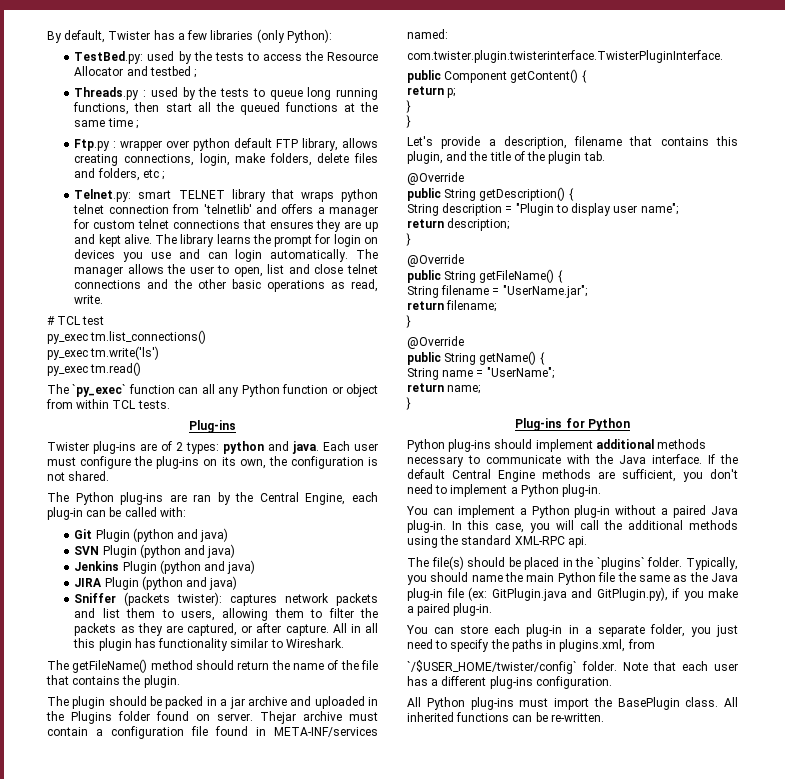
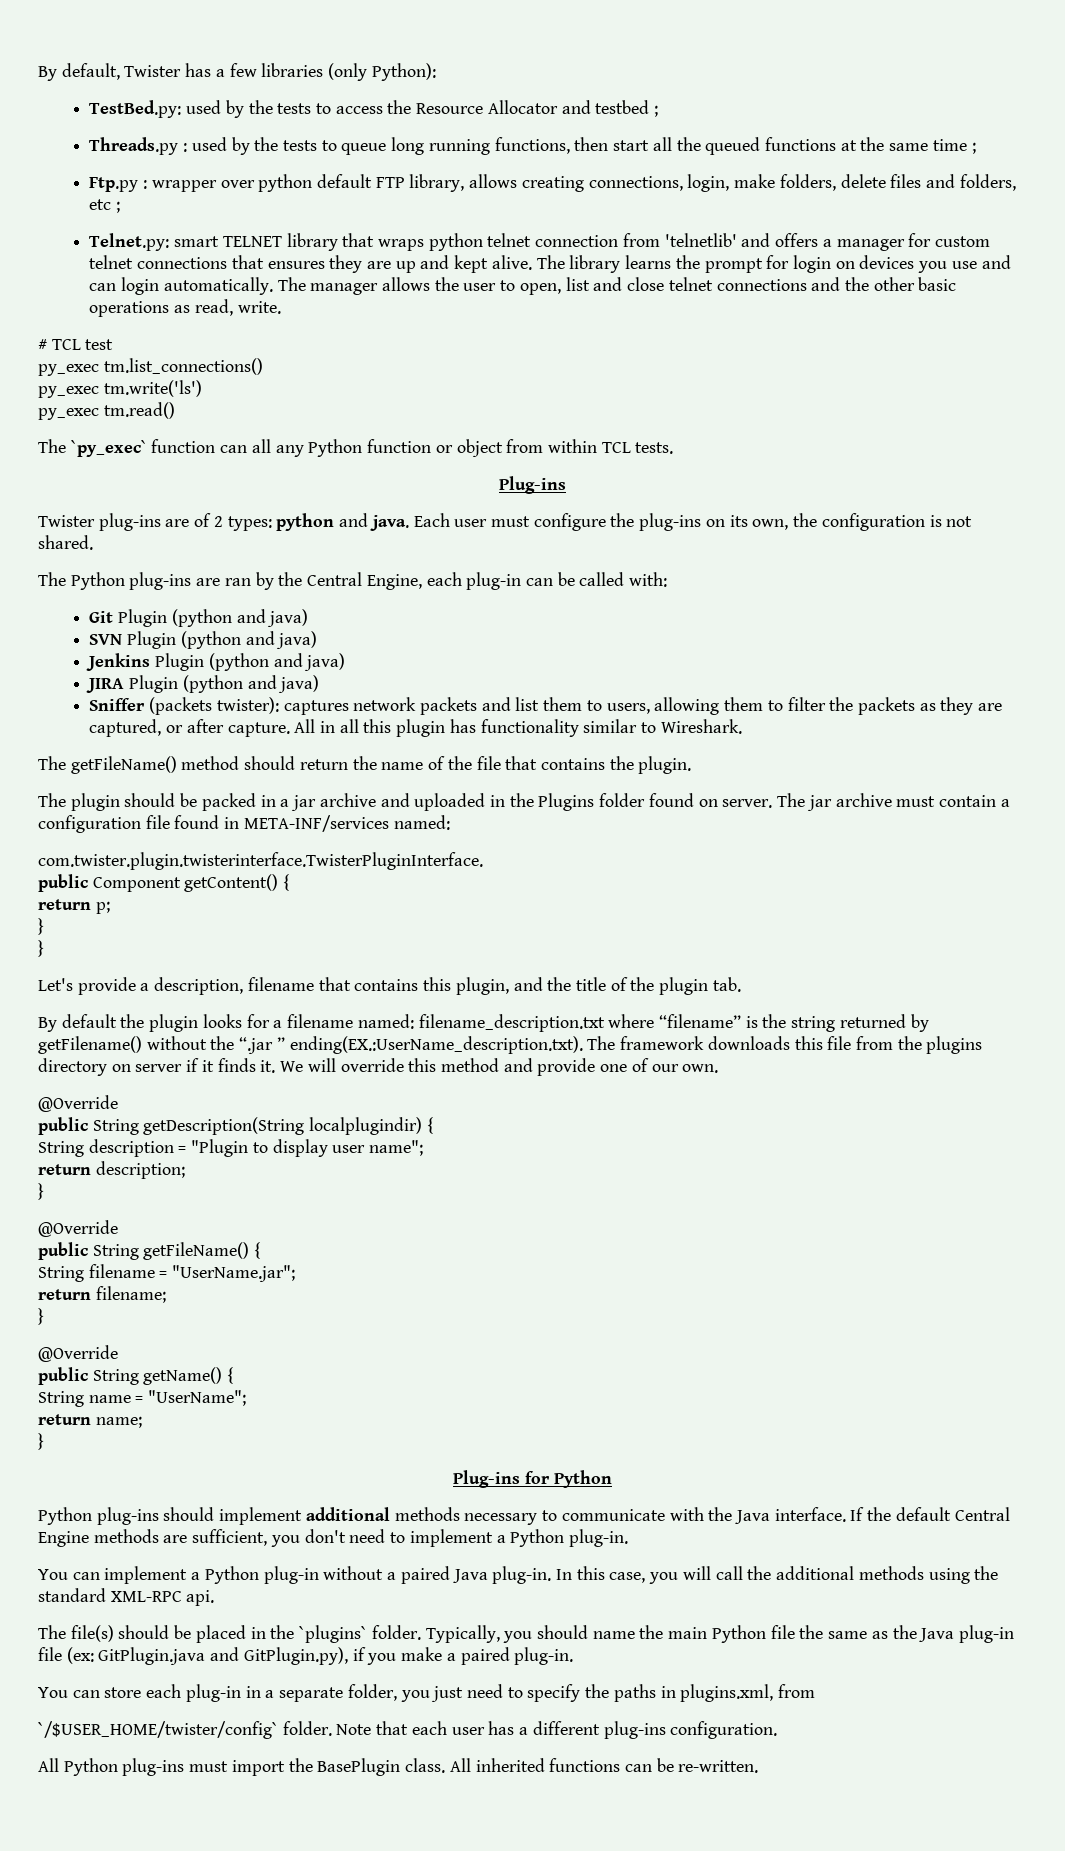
[260,711,296,724] Thejar -> [777,793,832,811] The jar
[407,172,464,185] [407,187,566,201] // @Override // public String getDescription() -> [38,1014,929,1032] [38,1036,983,1054] [38,1058,719,1076] [38,1095,118,1112] [38,1117,423,1135] // By default the plugin looks for a filename named: filename_description.txt where “filename” is the string returned by getFilename() without the “.jar ” ending(EX.:UserName_description.txt). The framework downloads this file from the plugins directory on server if it finds it. We will override this method and provide one of our own. // @Override // public String getDescription(String localplugindir)

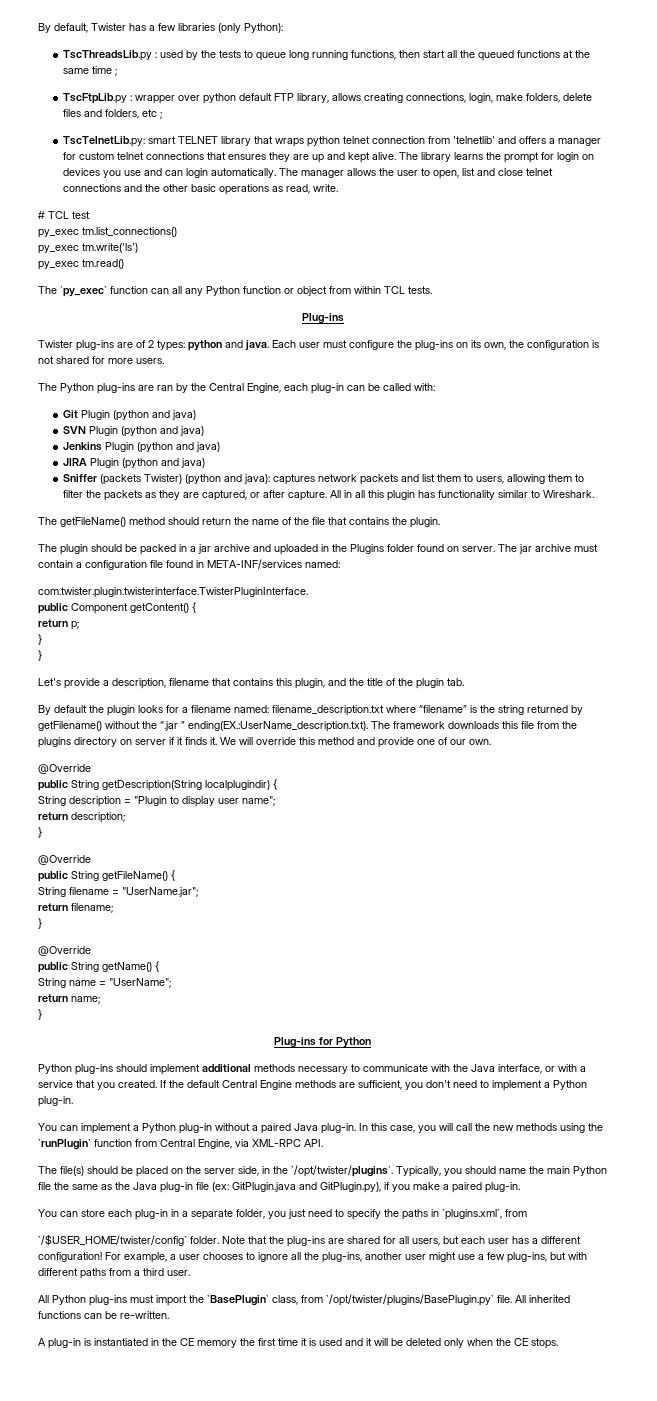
[89,100,659,118] [89,137,179,155] TestBed.py: used by the tests to access the Resource Allocator and testbed ; // Threads.py -> [63,50,153,61] TscThreadsLib.py
[89,177,139,192] Ftp.py -> [63,93,128,104] TscFtpLib.py
[89,233,170,251] Telnet.py: -> [63,136,146,147] TscTelnetLib.py:
[38,535,93,550] shared. -> [56,356,164,364] shared for more users.
[216,697,279,714] twister): -> [144,474,271,485] Twister) (python and java):
[774,1507,846,1522] interface. -> [498,1064,586,1074] [38,1080,157,1090] interface, or with a service that you created.
[776,1566,855,1580] additional -> [493,1125,514,1131] new
[38,1588,215,1606] standard XML-RPC api. -> [38,1139,323,1150] `runPlugin` function from Central Engine, via XML-RPC API.
[250,1625,421,1643] in the `plugins` folder. -> [171,1165,393,1177] on the server side, in the `/opt/twister/plugins`.
[680,1684,774,1702] plugins.xml, -> [442,1209,502,1220] `plugins.xml`,
(409, 1728) none -> [269,1236,459,1247] the plug-ins are shared for all users, but
[603,1721,778,1739] plug-ins configuration. -> [38,1252,587,1263] [38,1268,190,1279] configuration! For example, a user chooses to ignore all the plug-ins, another user might use a few plug-ins, but with different paths from a third user.
[317,1758,446,1776] BasePlugin class. -> [207,1294,512,1306] `BasePlugin` class, from `/opt/twister/plugins/BasePlugin.py` file.
(759, 1766) none -> [38,1338,558,1349] // A plug-in is instantiated in the CE memory the first time it is used and it will be deleted only when the CE stops.

